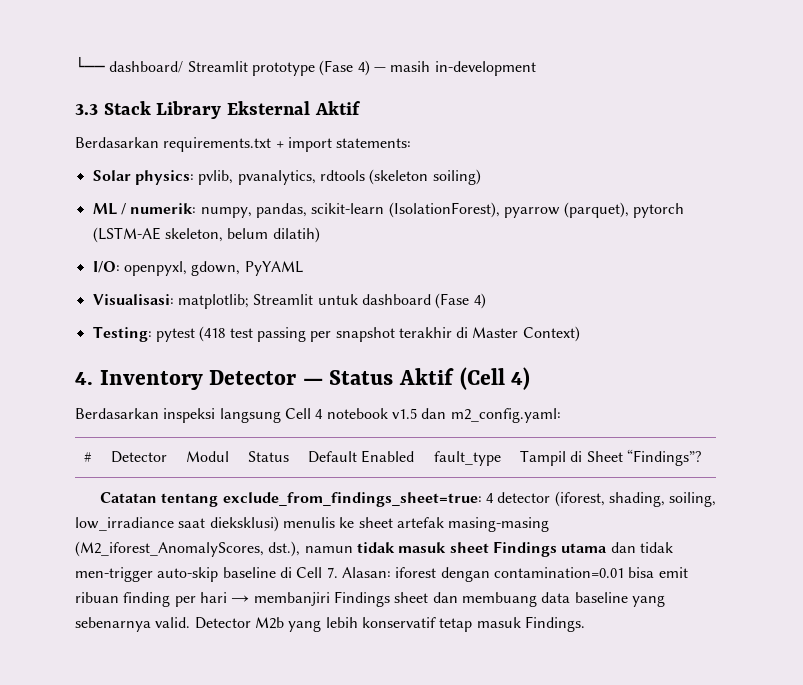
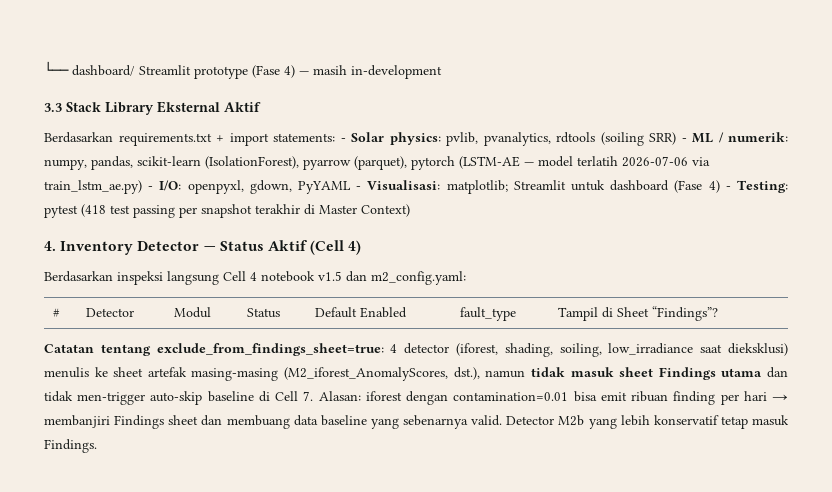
(412, 143) // -> [340,138,346,142] -
[369,169,481,185] (skeleton soiling) // -> [600,132,687,146] (soiling SRR) -
[164,227,320,243] skeleton, belum dilatih) // -> [524,156,710,167] [44,180,154,194] — model terlatih 2026-07-06 via train_lstm_ae.py) -
(303, 268) // -> [356,186,362,190] -
(486, 301) // -> [725,186,731,190] -

